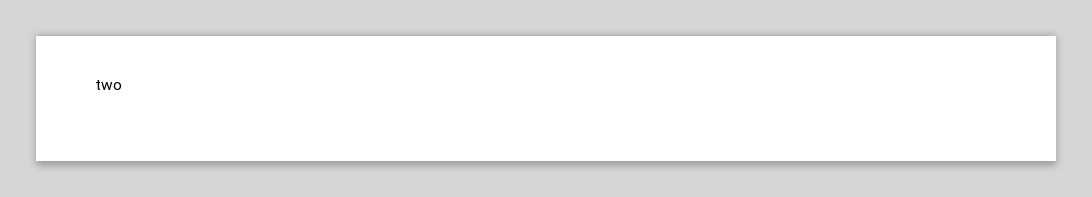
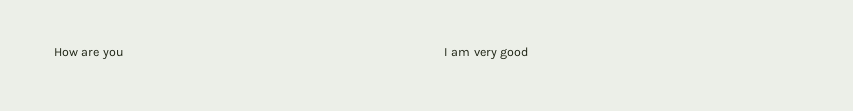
[95,80,122,90] two -> [54,48,124,60] [444,47,529,60] How are you // I am very good

